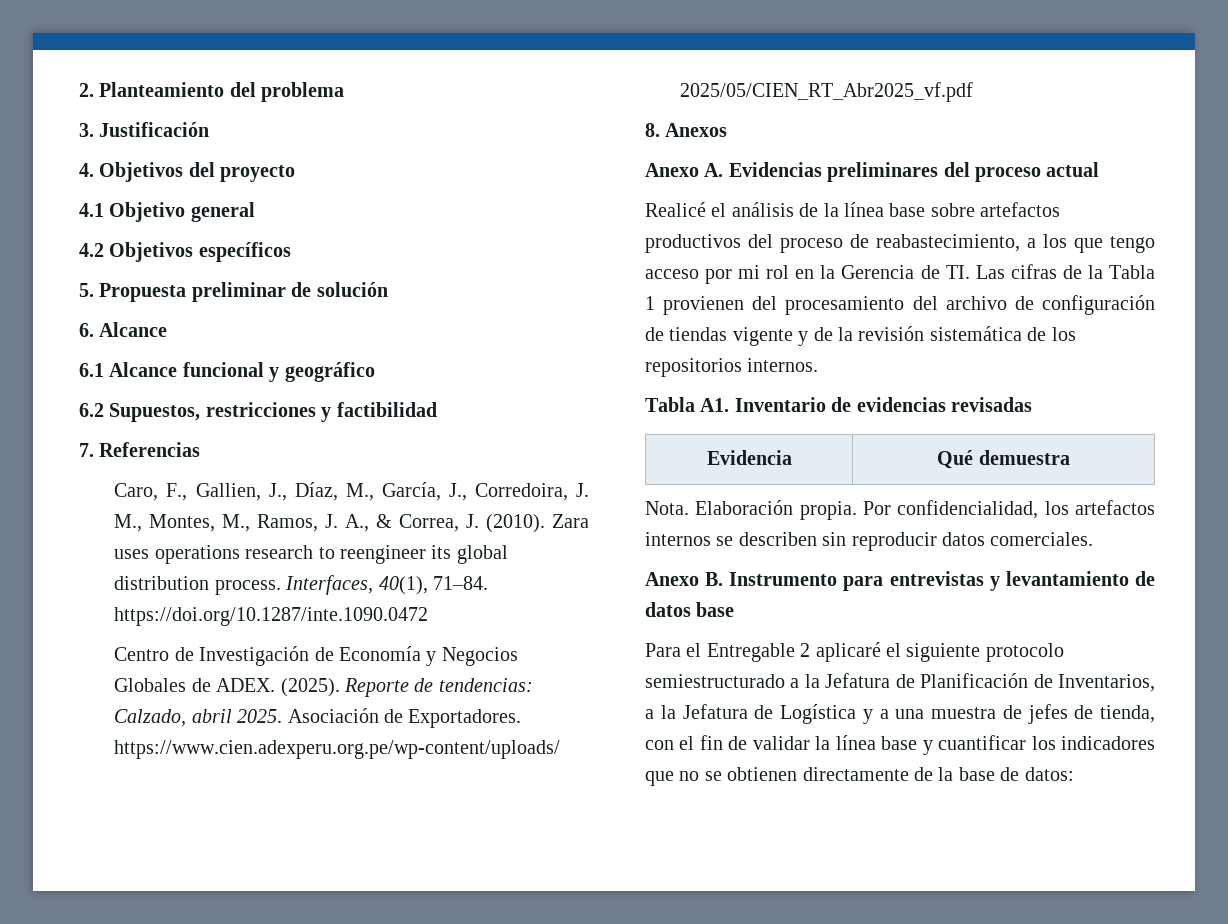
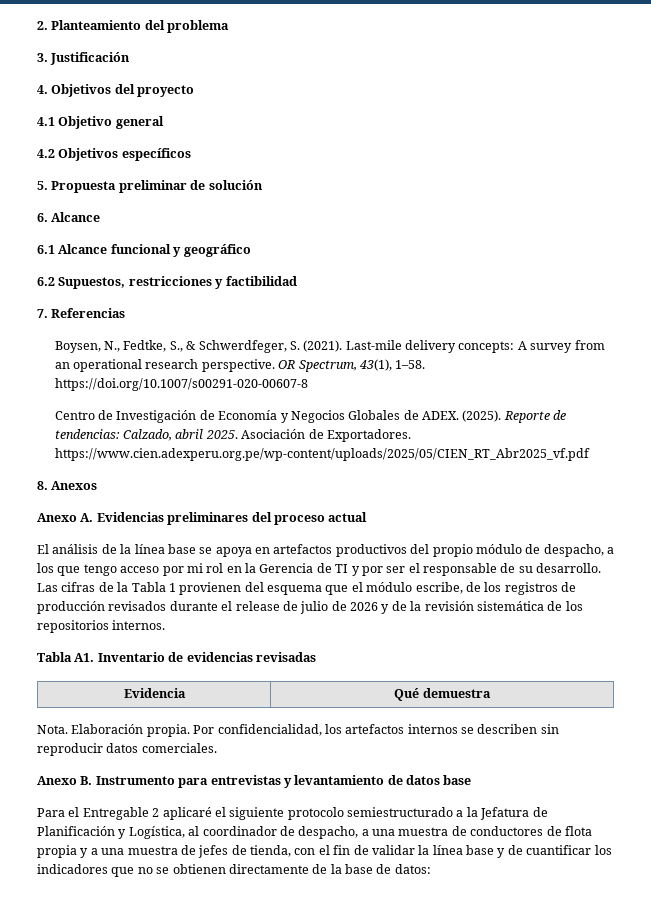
[114,482,589,501] [114,514,589,533] [114,545,508,564] [114,575,489,595] [114,607,429,626] Caro, F., Gallien, J., Díaz, M., García, J., Corredoira, J. M., Montes, M., Ramos, J. A., & Correa, J. (2010). Zara uses operations research to reengineer its global distribution process. Interfaces, 40(1), 71–84. https://doi.org/10.1287/inte.1090.0472 -> [54,340,605,353] [54,359,426,372] [54,378,308,391] Boysen, N., Fedtke, S., & Schwerdfeger, S. (2021). Last-mile delivery concepts: A survey from an operational research perspective. OR Spectrum, 43(1), 1–58. https://doi.org/10.1007/s00291-020-00607-8
[645,202,727,217] Realicé el -> [37,544,49,554] El
[930,202,1061,217] [645,234,1020,253] sobre artefactos productivos del proceso de reabastecimiento, -> [199,544,604,557] se apoya en artefactos productivos del propio módulo de despacho,
[945,265,970,279] TI. -> [335,563,602,576] TI y por ser el responsable de su desarrollo.
[785,295,1155,315] [645,327,793,346] procesamiento del archivo de configuración de tiendas vigente -> [267,582,576,595] [37,601,378,614] esquema que el módulo escribe, de los registros de producción revisados durante el release de julio de 2026
[1033,674,1155,692] [645,704,856,724] de Inventarios, a la Jefatura de Logística -> [118,826,592,839] [37,845,77,858] y Logística, al coordinador de despacho, a una muestra de conductores de flota propia
(933, 747) none -> [507,845,523,855] de

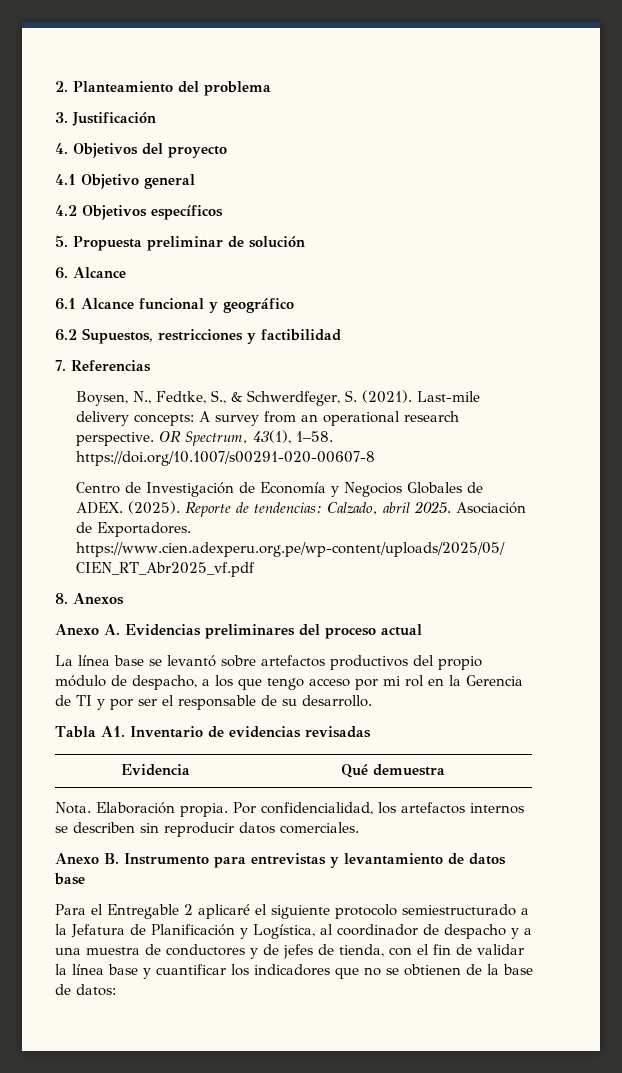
[37,544,132,554] El análisis de la -> [55,655,73,666] La
[215,547,270,557] apoya en -> [167,655,256,667] levantó sobre
[37,582,576,595] [37,601,583,614] [37,620,166,633] Las cifras de la Tabla 1 provienen del esquema que el módulo escribe, de los registros de producción revisados durante el release de julio de 2026 y de la revisión sistemática de los repositorios internos. -> (372, 701) none
[298,826,359,839] despacho, -> [444,924,519,939] despacho y
[546,826,592,836] [37,845,178,858] de flota propia y a una muestra -> [250,948,258,959] y
[507,845,523,855] de -> (151, 973) none
[228,864,309,874] directamente -> (461, 970) none

